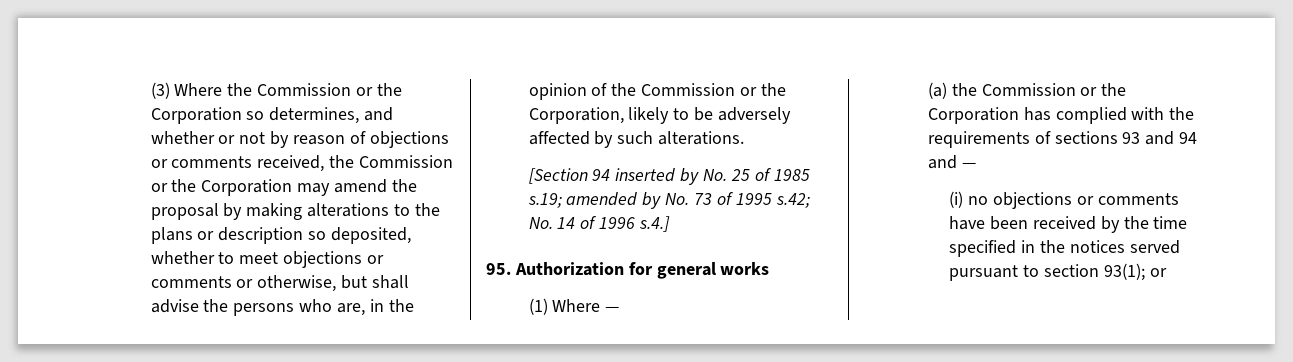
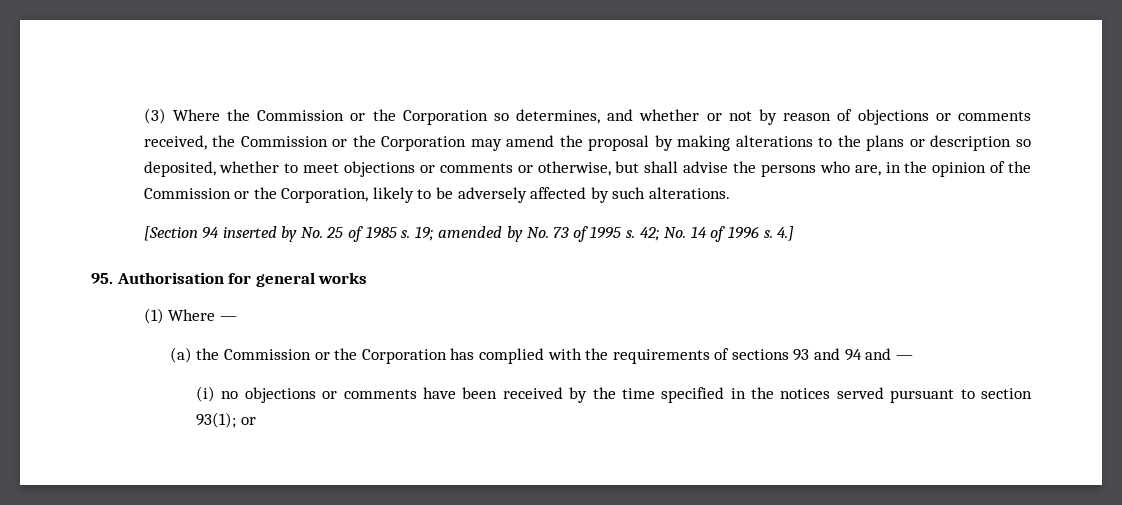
[527,193,562,208] s.19; -> [401,226,434,241] s. 19;
[775,193,810,208] s.42; -> [625,227,660,241] s. 42;
[638,216,670,232] s.4.] -> [763,226,795,241] s. 4.]
[514,262,624,276] Authorization -> [116,272,224,284] Authorisation

